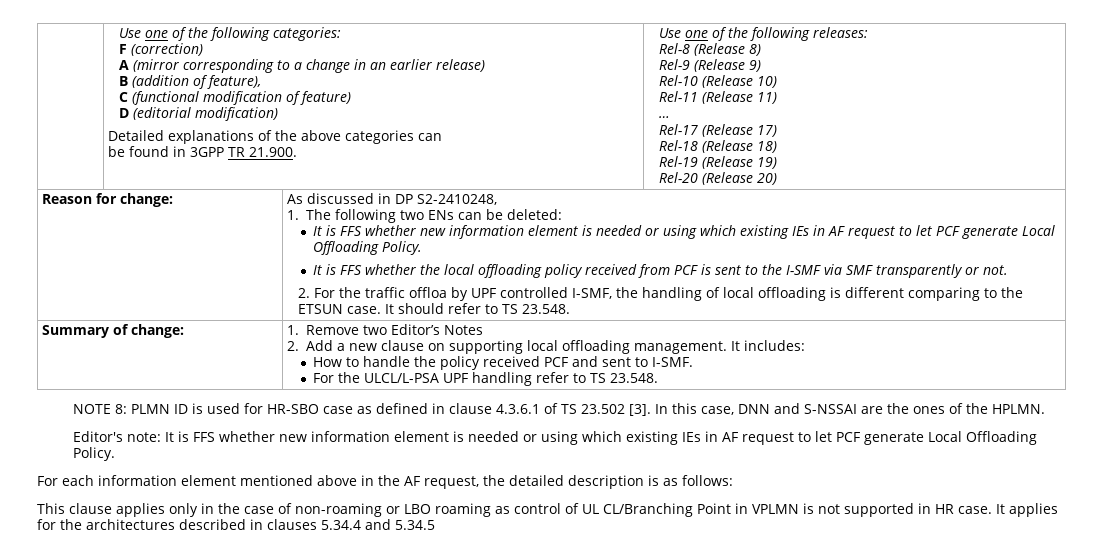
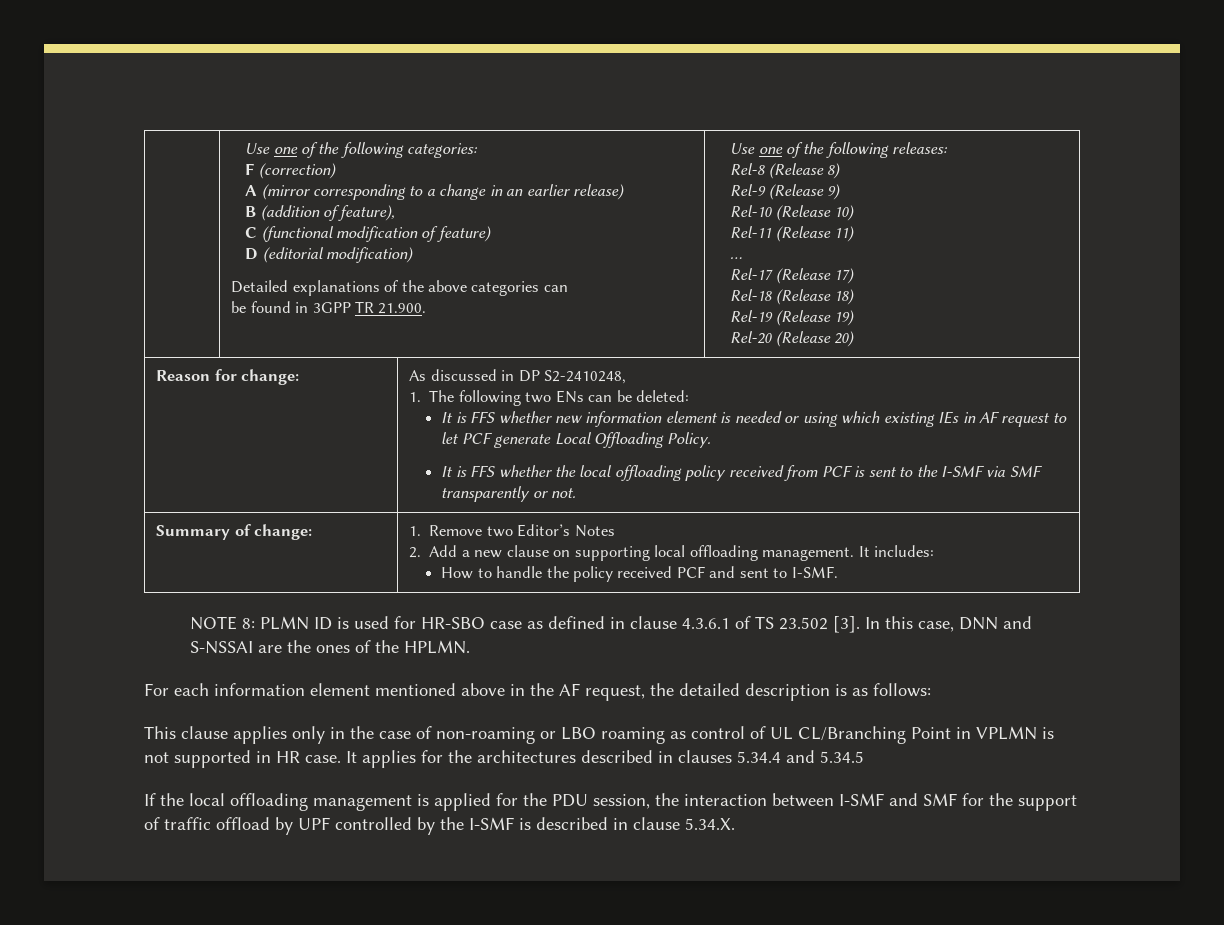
[298,287,1024,301] [298,303,571,314] // 2. For the traffic offloa by UPF controlled I-SMF, the handling of local offloading is different comparing to the ETSUN case. It should refer to TS 23.548. -> (577, 493) none
[312,372,658,386] // For the ULCL/L-PSA UPF handling refer to TS 23.548. -> (838, 572) none
[72,431,1037,445] [72,447,115,461] // Editor's note: It is FFS whether new information element is needed or using which existing IEs in AF request to let PCF generate Local Offloading Policy. -> (471, 647) none
(435, 525) none -> [144,793,1077,811] [144,817,735,835] // If the local offloading management is applied for the PDU session, the interaction between I-SMF and SMF for the support of traffic offload by UPF controlled by the I-SMF is described in clause 5.34.X.

